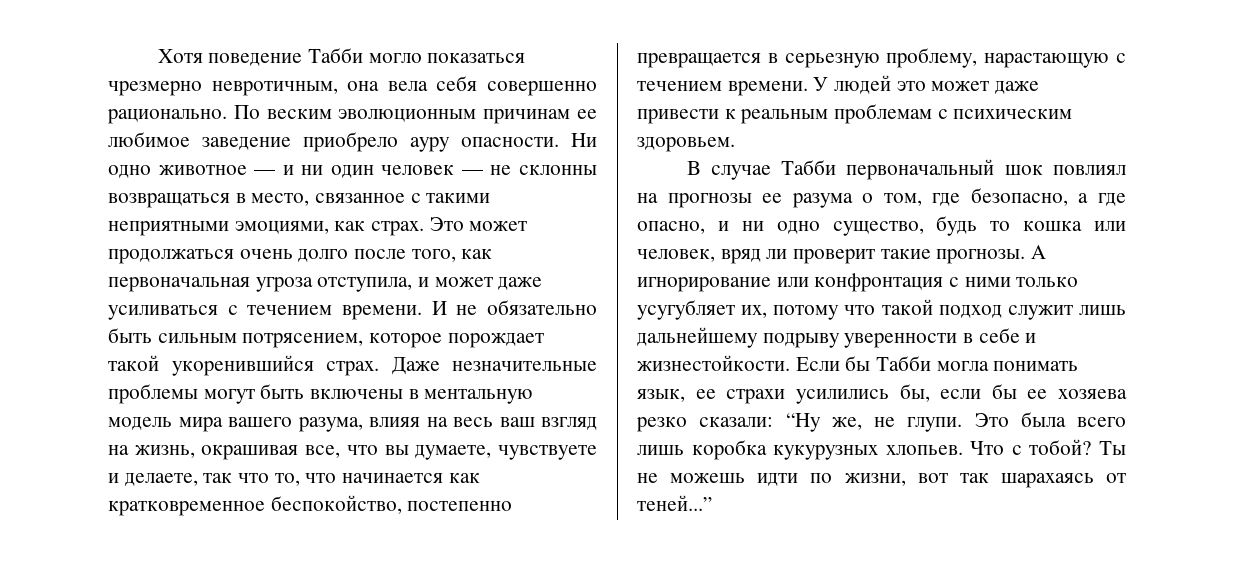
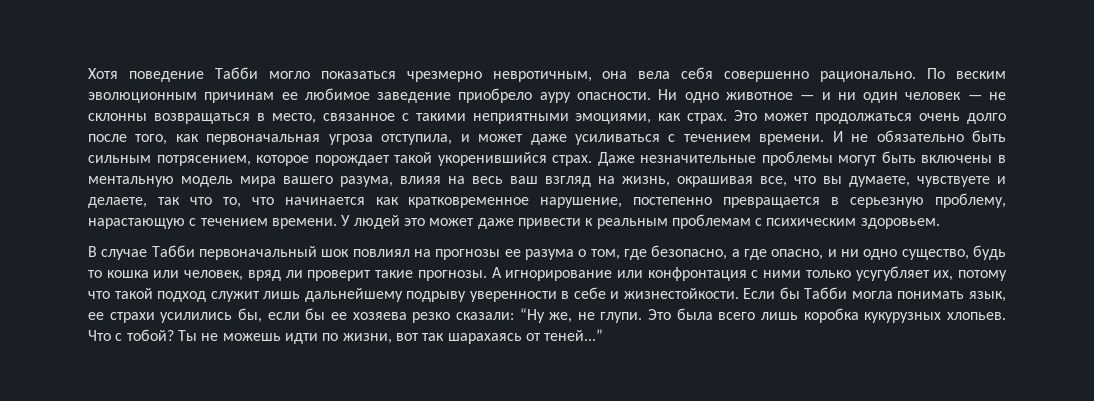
[270,495,402,514] беспокойство, -> [540,197,623,208] нарушение,

